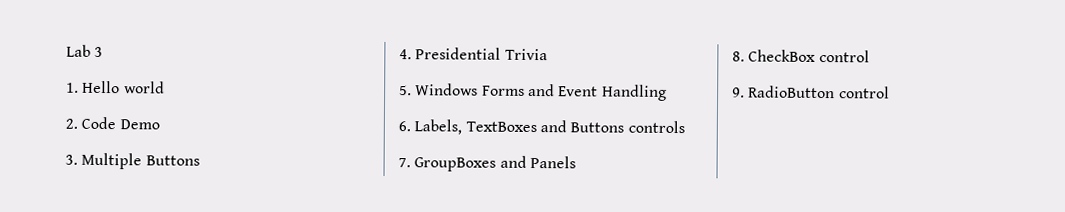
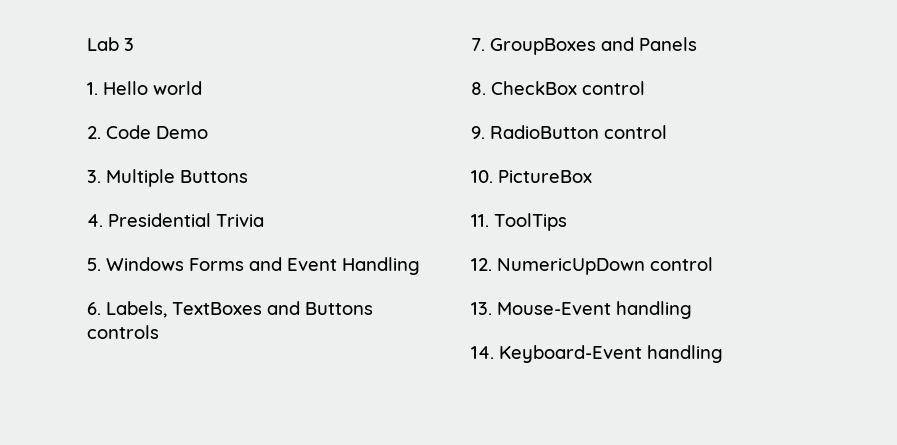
(890, 92) none -> [471,170,592,183] [471,213,567,231] [471,257,713,275] [471,301,692,319] [471,345,723,363] // 10. PictureBox // 11. ToolTips // 12. NumericUpDown control // 13. Mouse-Event handling // 14. Keyboard-Event handling

